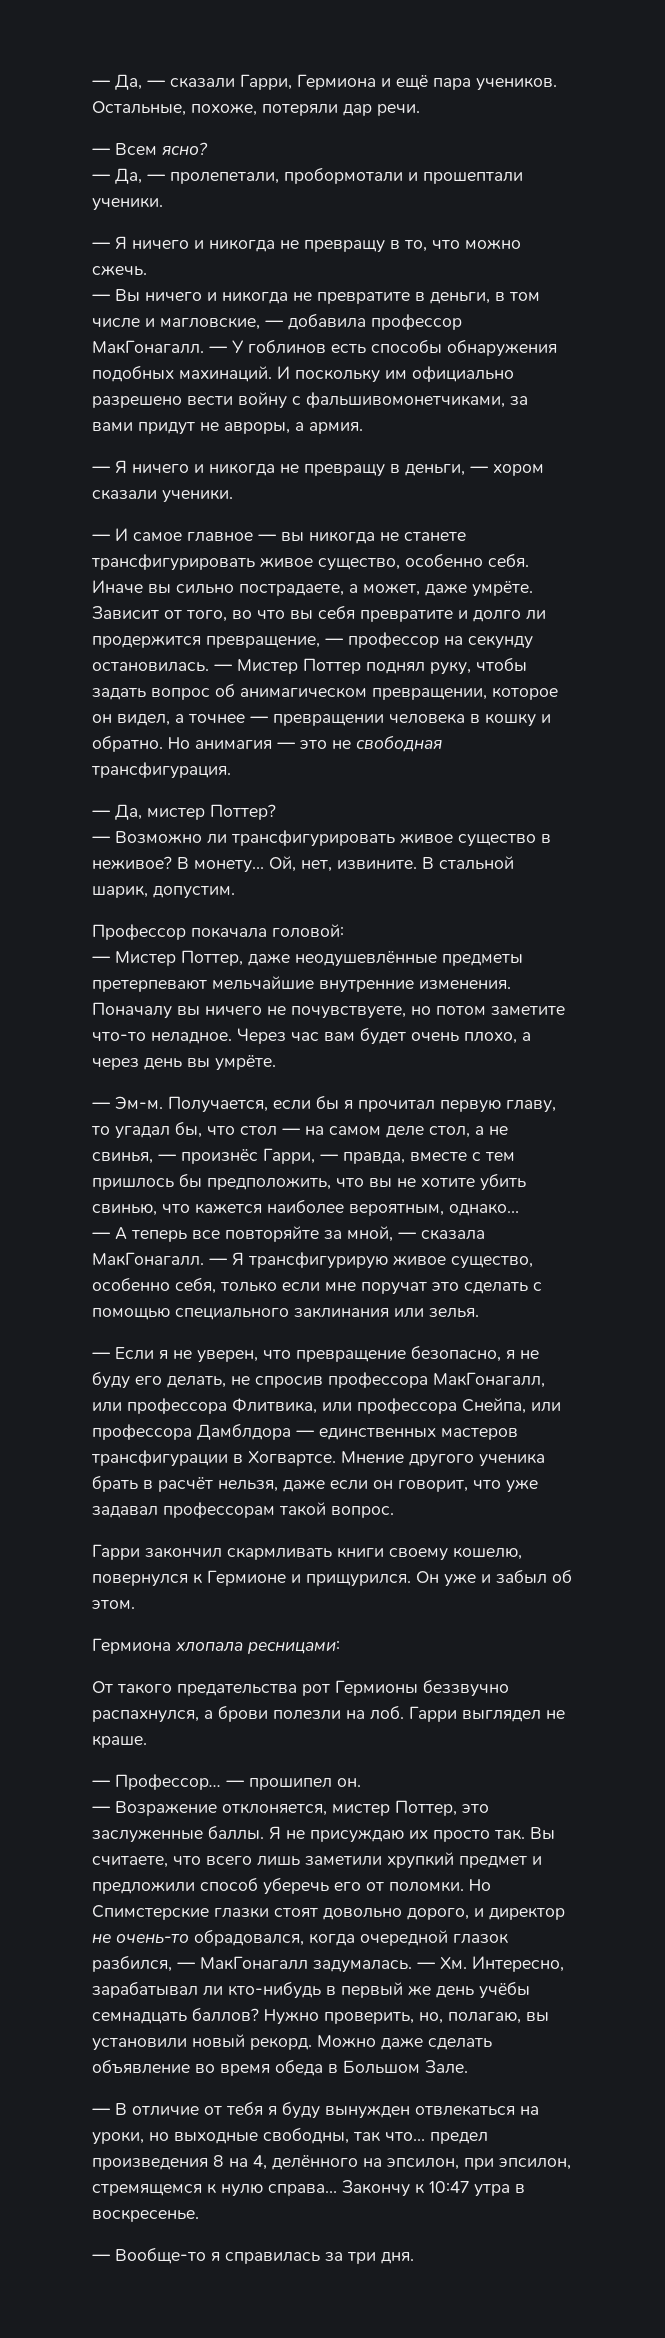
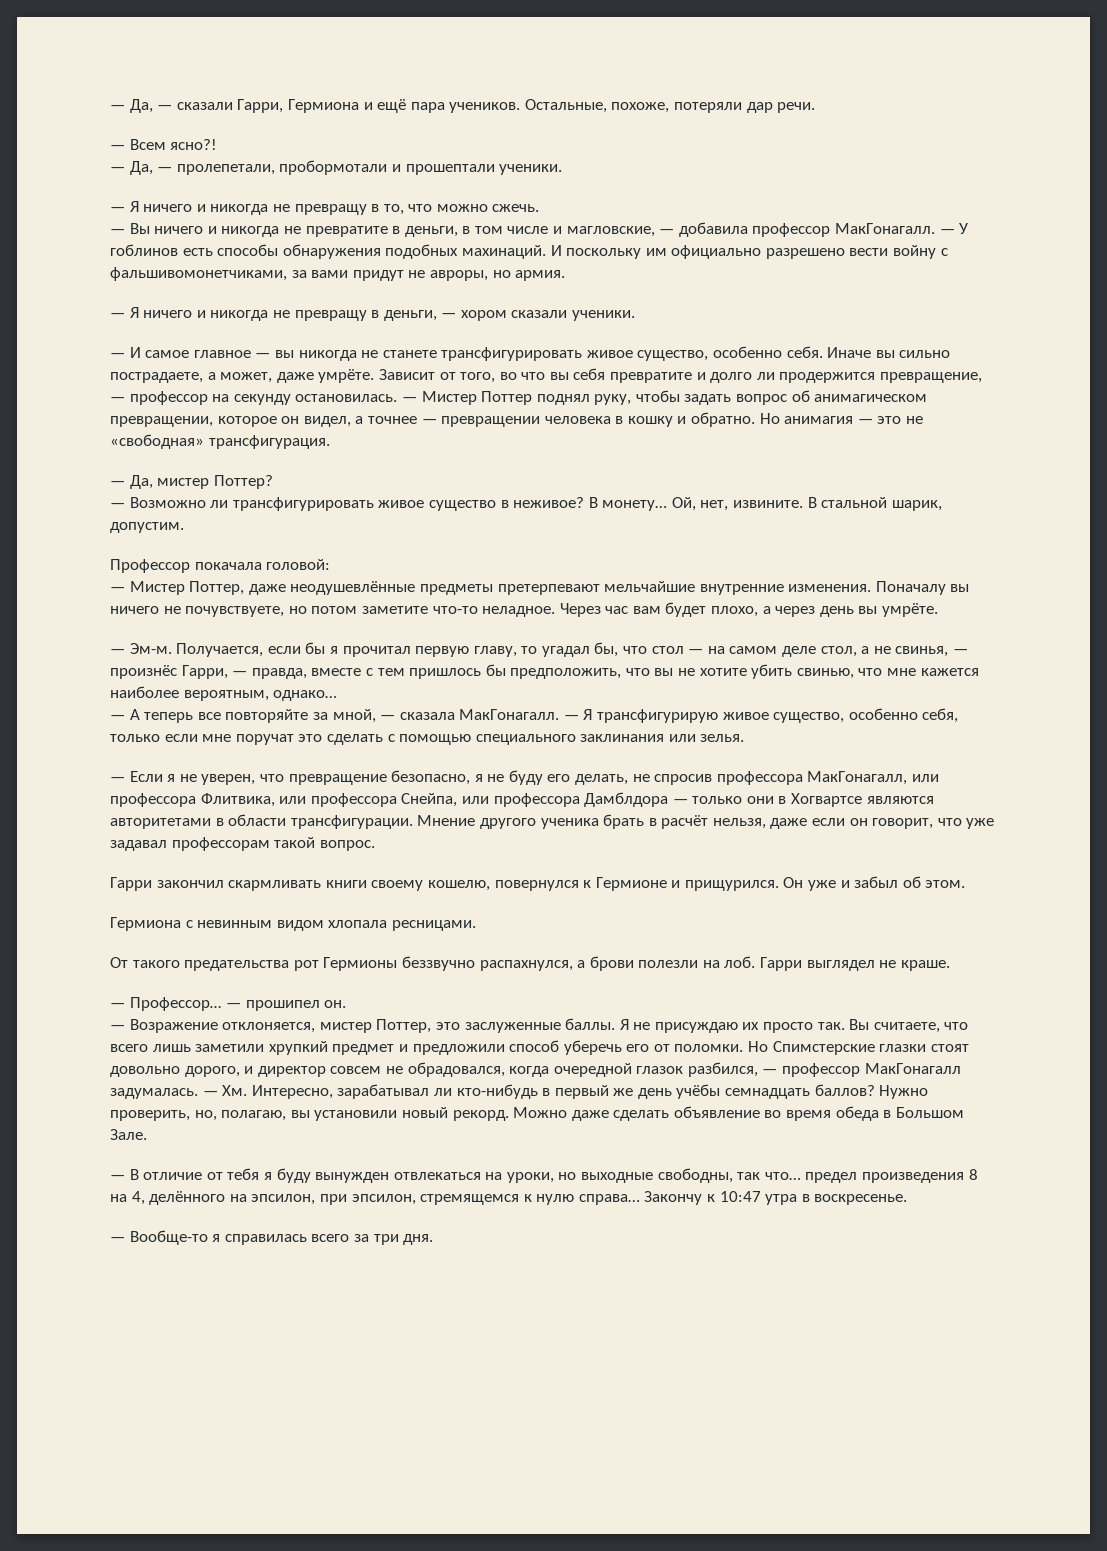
[162,142,208,156] ясно? -> [170,139,218,150] ясно?!
[295,422,304,431] а -> [492,270,511,278] но
[356,735,442,752] свободная -> [110,434,204,449] «свободная»
[411,1032,459,1041] очень -> (707, 609) none
(190, 1208) none -> [887,668,917,676] мне
[319,1428,518,1440] [91,1450,336,1467] единственных мастеров трансфигурации в Хогвартсе. -> [692,793,934,807] [110,814,413,829] только они в Хогвартсе являются авторитетами в области трансфигурации.
[176,1641,340,1654] хлопала ресницами: -> [185,920,476,931] с невинным видом хлопала ресницами.
[92,1933,189,1943] не очень-то -> [330,1066,403,1074] совсем не
(196, 1965) none -> [782,1063,861,1077] профессор
(320, 2258) none -> [311,1234,350,1242] всего

